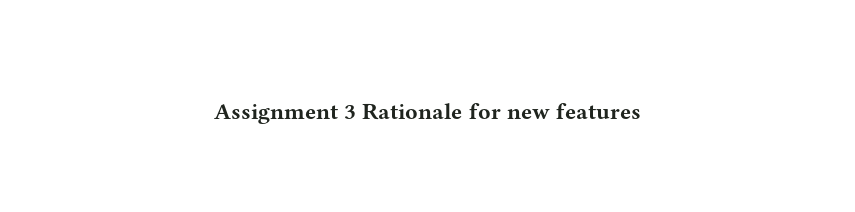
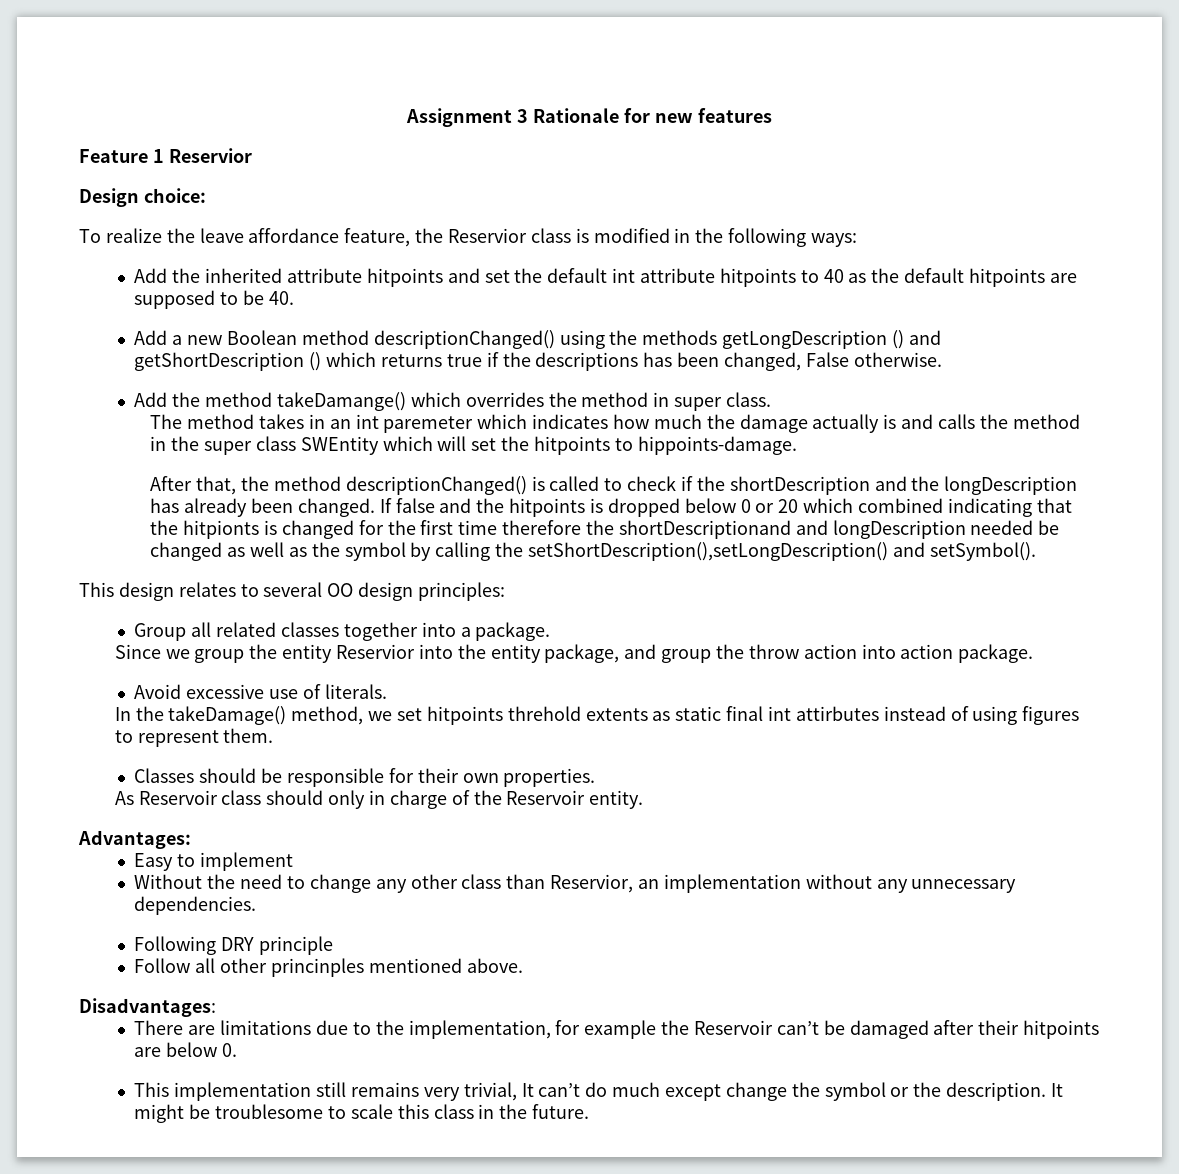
(642, 111) none -> [79,148,252,163] [79,188,206,207] [79,228,858,247] [134,268,1077,287] [134,290,295,309] [134,330,941,349] [134,352,942,371] [134,392,772,411] [150,414,1080,433] [150,436,797,455] [150,476,1078,495] [150,498,1072,517] [150,520,1060,539] [150,542,1036,561] [79,582,506,601] [134,622,551,641] [114,644,1034,663] [134,684,387,699] [114,706,1080,725] [114,728,274,747] [134,768,596,787] [114,790,644,809] [78,830,191,849] [134,852,294,871] [134,874,1017,893] [134,896,257,915] [134,936,334,955] [134,958,523,977] [79,998,216,1017] [134,1020,1100,1039] [134,1042,238,1057] [134,1082,1064,1101] [134,1104,590,1123] // Feature 1 Reservior // Design choice: // To realize the leave affordance feature, the Reservior class is modified in the following ways: // Add the inherited attribute hitpoints and set the default int attribute hitpoints to 40 as the default hitpoints are supposed to be 40. // Add a new Boolean method descriptionChanged() using the methods getLongDescription () and getShortDescription () which returns true if the descriptions has been changed, False otherwise. // Add the method takeDamange() which overrides the method in super class. // The method takes in an int paremeter which indicates how much the damage actually is and calls the method in the super class SWEntity which will set the hitpoints to hippoints-damage. // After that, the method descriptionChanged() is called to check if the shortDescription and the longDescription has already been changed. If false and the hitpoints is dropped below 0 or 20 which combined indicating that the hitpionts is changed for the first time therefore the shortDescriptionand and longDescription needed be changed as well as the symbol by calling the setShortDescription(),setLongDescription() and setSymbol(). // This design relates to several OO design principles: // Group all related classes together into a package. // Since we group the entity Reservior into the entity package, and group the throw action into action package. // Avoid excessive use of literals. // In the takeDamage() method, we set hitpoints threhold extents as static final int attirbutes instead of using figures to represent them. // Classes should be responsible for their own properties. // As Reservoir class should only in charge of the Reservoir entity. // Advantages: // Easy to implement // Without the need to change any other class than Reservior, an implementation without any unnecessary dependencies. // Following DRY principle // Follow all other princinples mentioned above. // Disadvantages: // There are limitations due to the implementation, for example the Reservoir can’t be damaged after their hitpoints are below 0. // This implementation still remains very trivial, It can’t do much except change the symbol or the description. It might be troublesome to scale this class in the future.

